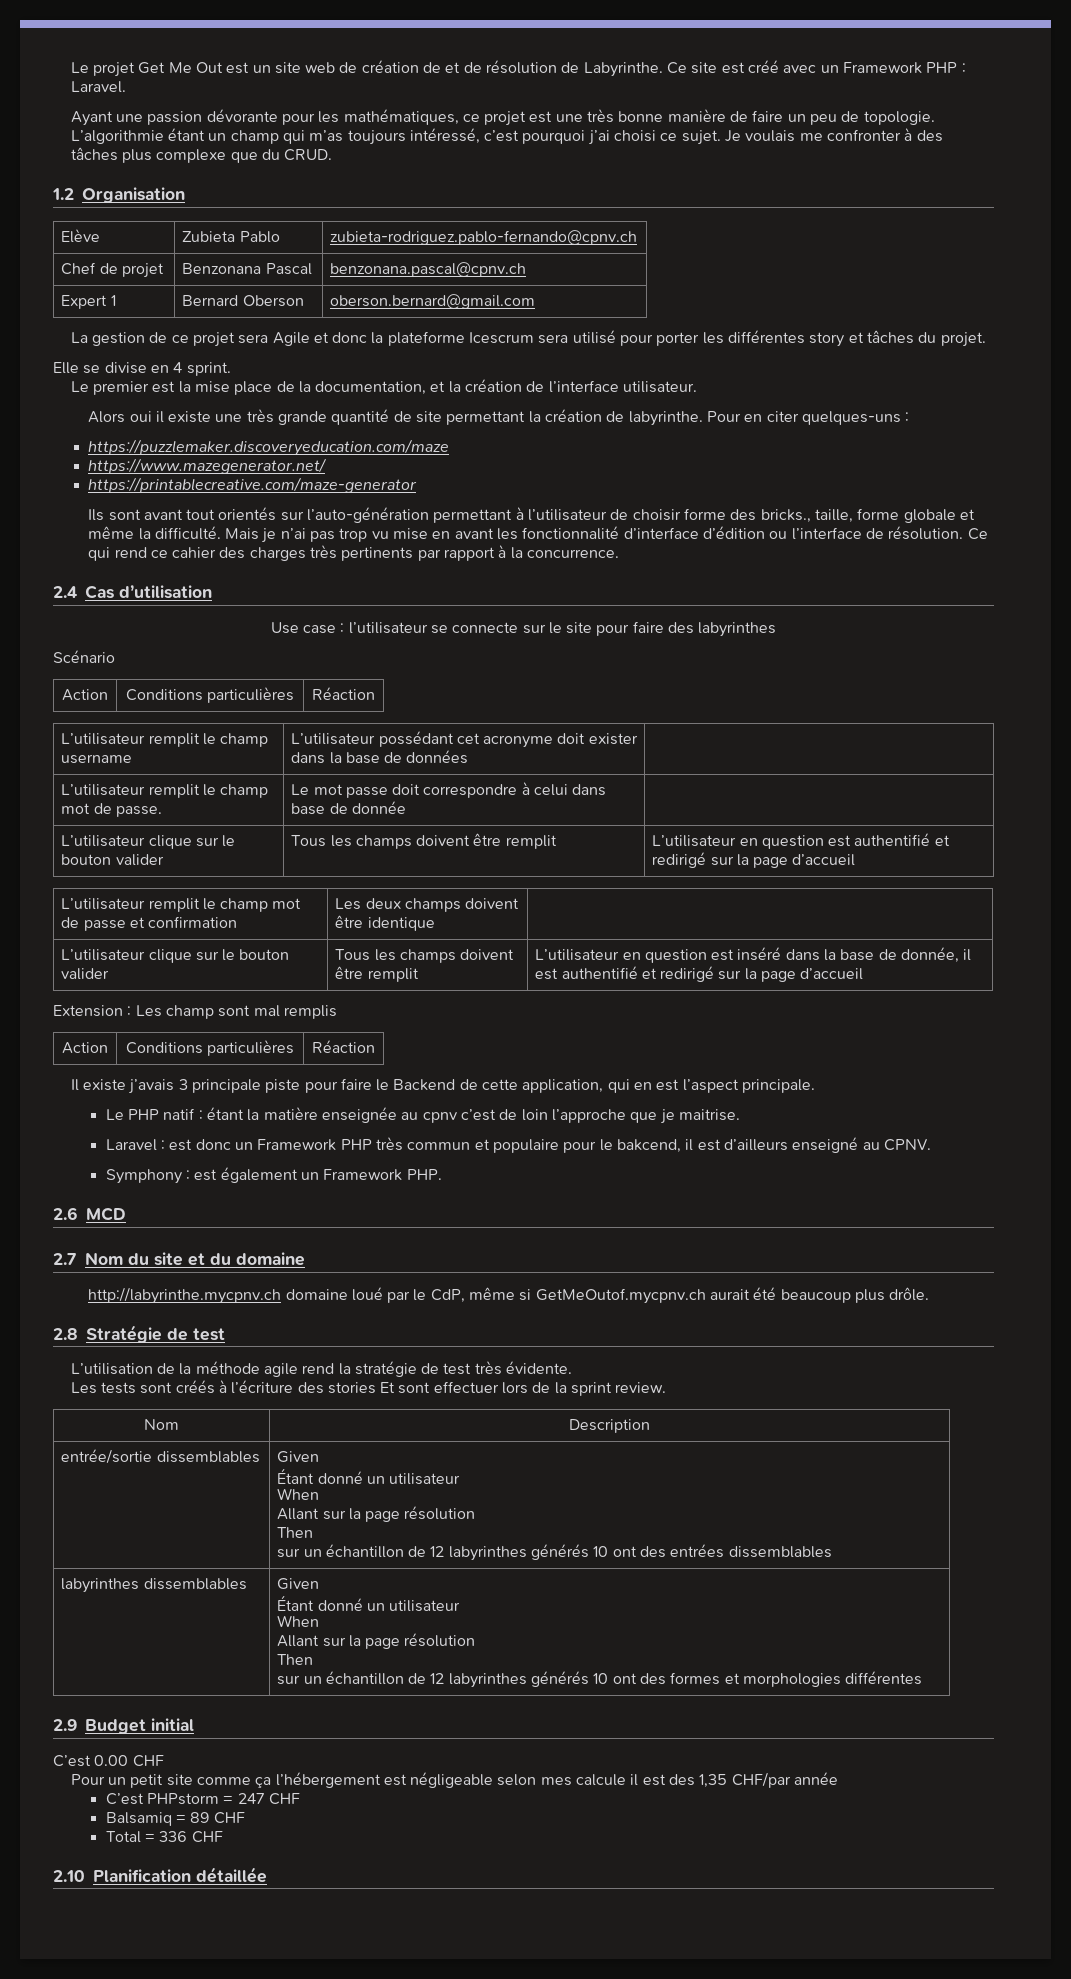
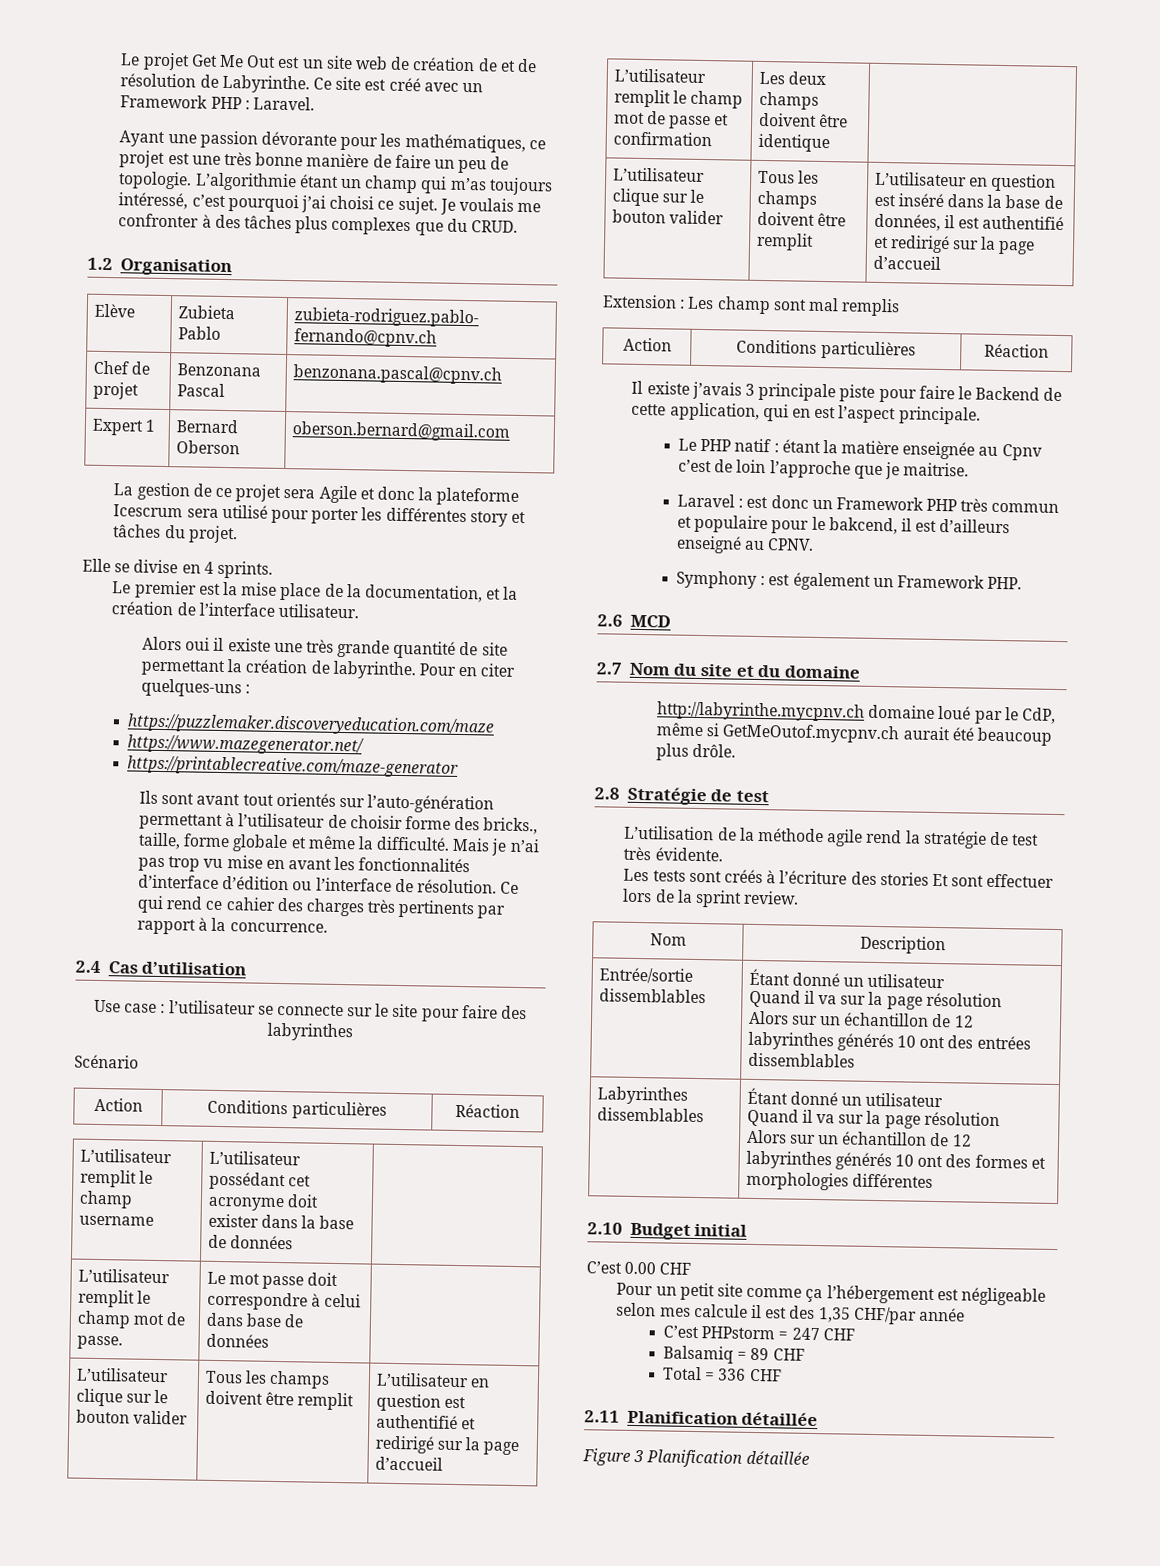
[156,149,227,163] complexe -> [331,216,412,236] complexes
[186,362,231,376] sprint. -> [216,560,273,579] sprints.
[522,526,620,540] fonctionnalité -> [358,857,471,873] fonctionnalités
[351,801,406,814] donnée -> [205,1333,269,1348] données
[901,947,960,963] donnée, -> [873,213,941,231] données,
[422,1112,457,1123] cpnv -> [1001,444,1042,461] Cpnv
[61,1449,260,1464] [277,1451,320,1463] [277,1468,461,1485] [277,1488,320,1500] [277,1506,476,1522] [277,1527,314,1538] entrée/sortie dissemblables | Given // Étant donné un utilisateur // When // Allant sur la page résolution // Then // -> [598,967,693,984] [598,988,706,1004] [748,968,946,989] [748,989,1002,1010] [747,1010,789,1025] Entrée/sortie dissemblables | Étant donné un utilisateur // Quand il va sur la page résolution // Alors
[61,1578,247,1593] [277,1578,320,1590] [277,1595,461,1612] [277,1615,320,1627] [277,1633,476,1649] [277,1654,314,1665] labyrinthes dissemblables | Given // Étant donné un utilisateur // When // Allant sur la page résolution // Then // -> [596,1086,688,1105] [596,1107,704,1123] [746,1087,944,1108] [746,1108,1000,1129] [745,1129,787,1144] Labyrinthes dissemblables | Étant donné un utilisateur // Quand il va sur la page résolution // Alors
[53,1719,77,1731] 2.9 -> [587,1222,623,1235] 2.10
[53,1867,267,1883] 2.10 Planification détaillée -> [584,1410,819,1427] [582,1448,810,1468] 2.11 Planification détaillée // Figure 3 Planification détaillée

